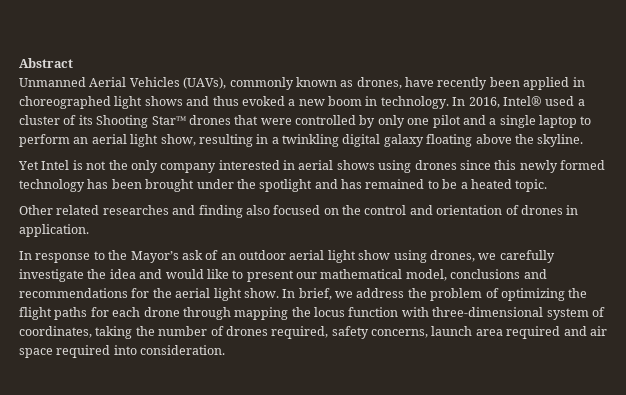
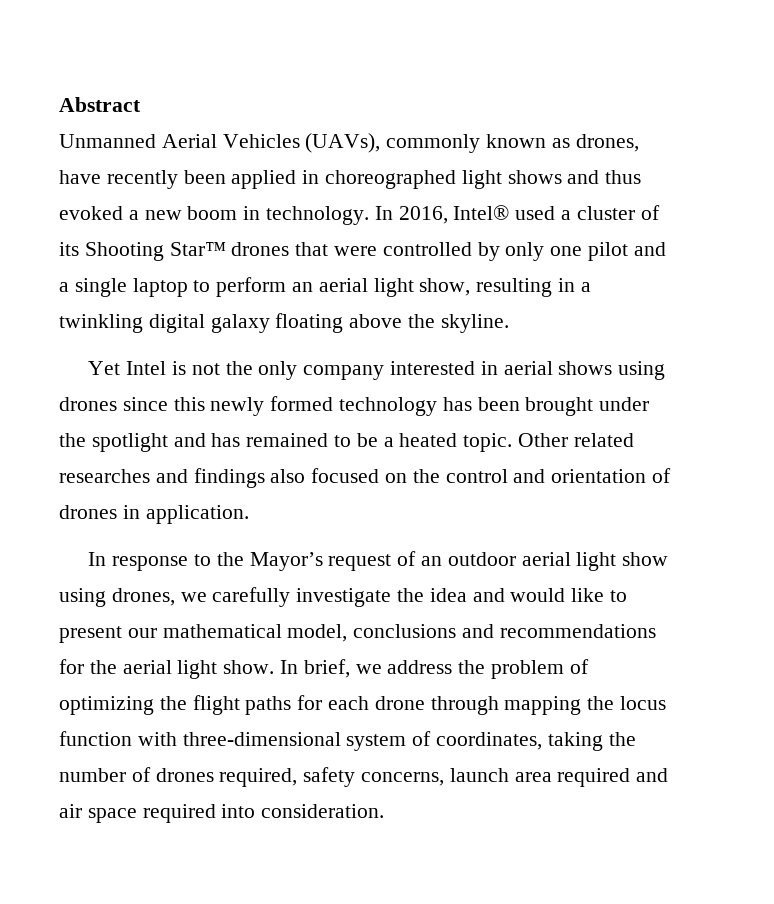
(548, 185) // -> (513, 442) none
[198,205,243,218] finding -> [193,468,265,488] findings
[181,250,203,260] ask -> [328,554,392,571] request

